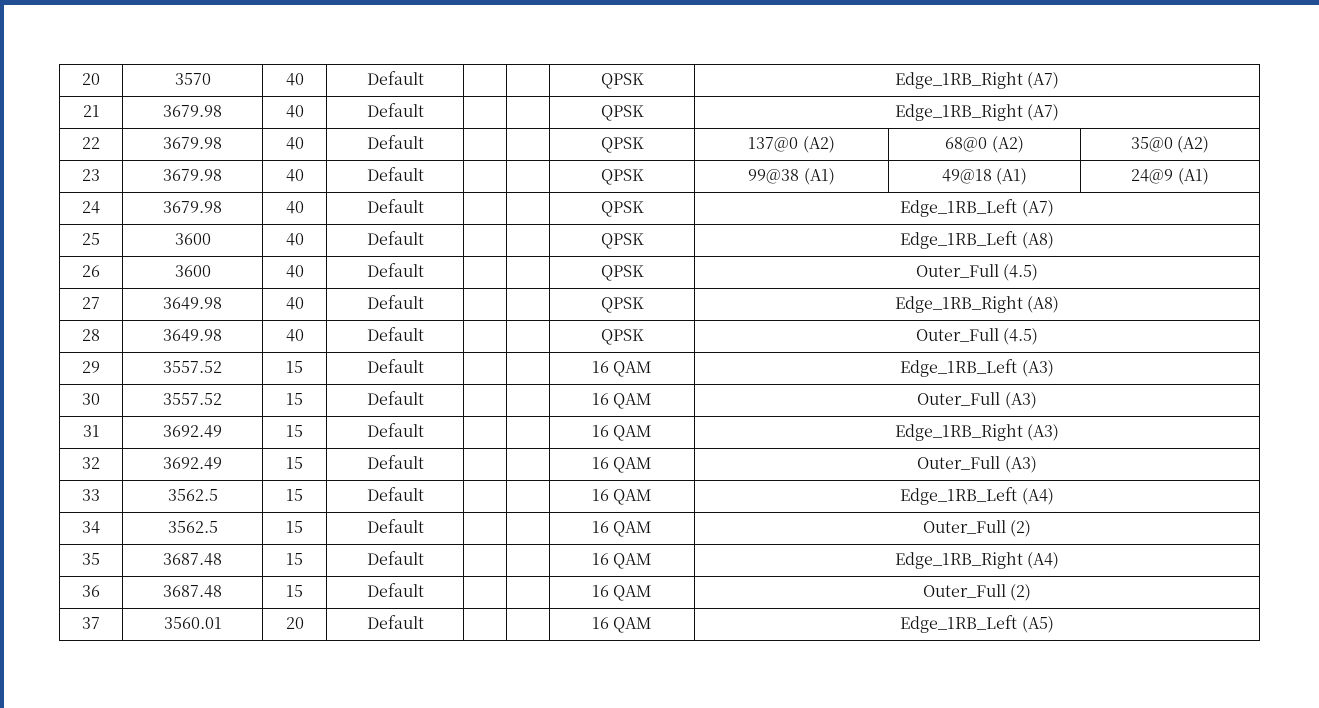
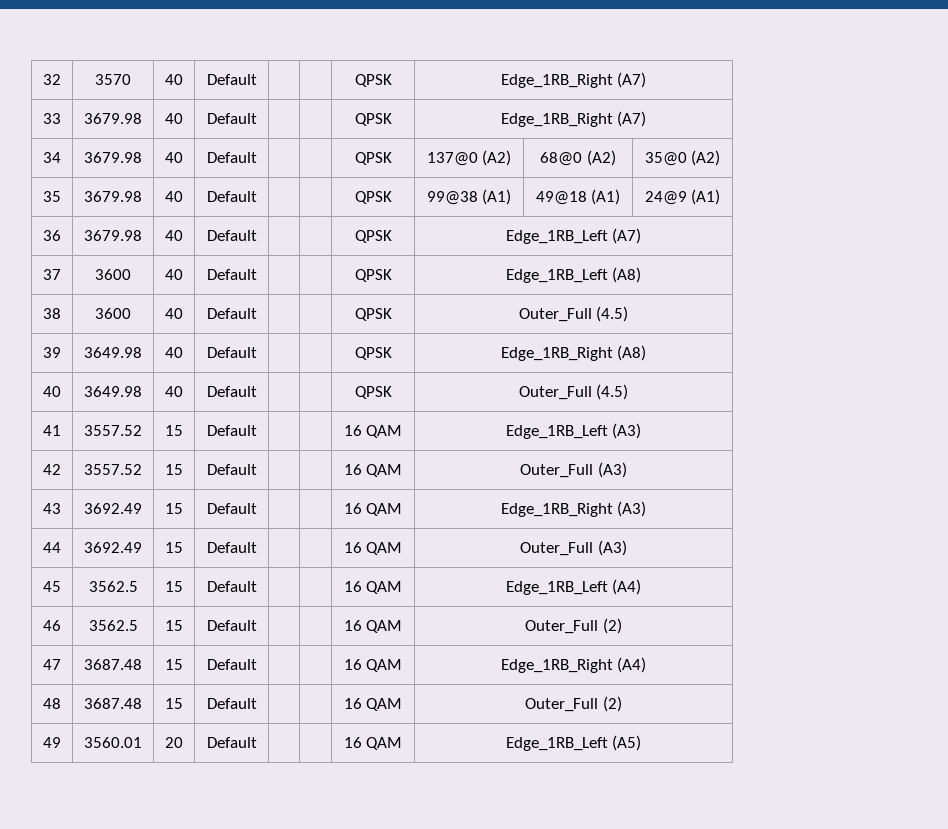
[82,73,100,85] 20 -> [43,74,61,85] 32
[82,105,100,117] 21 -> [43,113,61,124] 33
[82,137,100,149] 22 -> [43,152,61,163] 34
[82,169,100,181] 23 -> [43,191,61,202] 35
[82,201,100,214] 24 -> [43,230,61,241] 36
[82,233,100,245] 25 -> [43,269,61,280] 37
[82,265,100,277] 26 -> [43,308,61,319] 38
[82,297,100,309] 27 -> [43,347,61,358] 39
[82,329,100,341] 28 -> [43,386,61,397] 40
[82,361,100,373] 29 -> [43,425,61,436] 41
[82,393,100,405] 30 -> [43,464,61,475] 42
[82,425,100,437] 31 -> [43,503,61,514] 43
[82,457,100,469] 32 -> [43,542,61,553] 44
[82,489,100,501] 33 -> [43,581,61,592] 45
[82,521,100,534] 34 -> [43,620,61,631] 46
[82,553,100,565] 35 -> [43,659,61,670] 47
[82,585,100,597] 36 -> [43,698,61,709] 48
[82,617,100,629] 37 -> [43,737,61,748] 49

